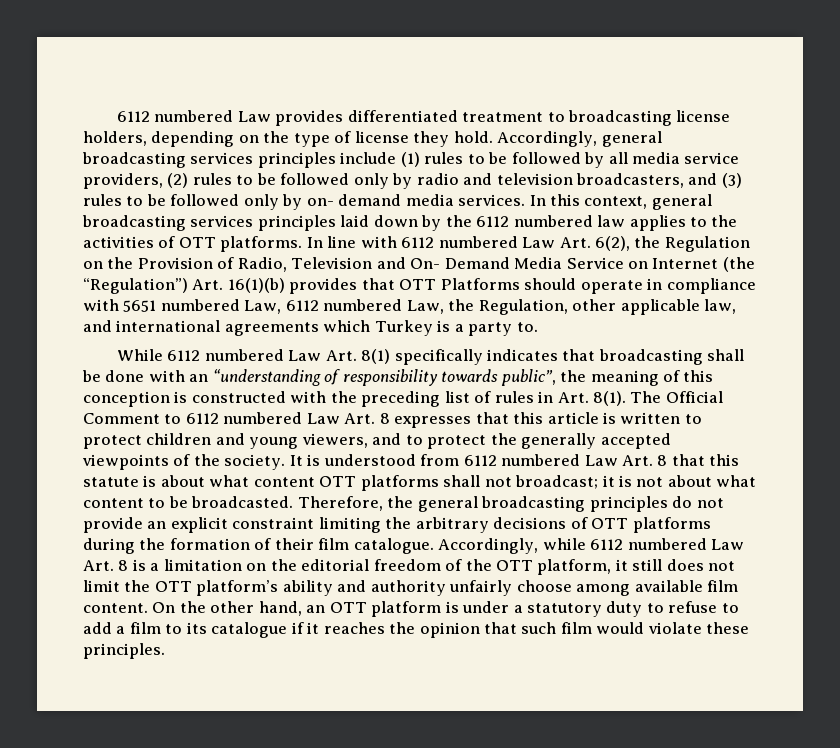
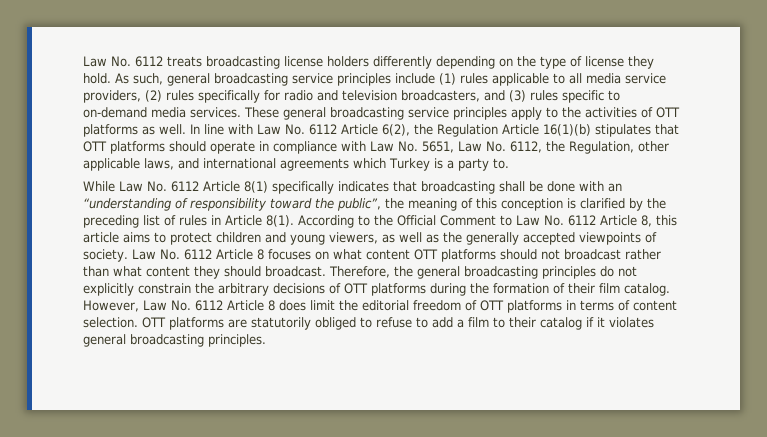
[116,110,731,126] [83,131,147,146] 6112 numbered Law provides differentiated treatment to broadcasting license holders, -> [83,56,432,69] Law No. 6112 treats broadcasting license holders differently
[497,131,662,147] [82,152,254,168] Accordingly, general broadcasting services -> [115,73,333,86] As such, general broadcasting service
[467,152,605,168] to be followed by -> [492,73,565,86] applicable to
[236,173,413,189] to be followed only by -> [198,90,280,103] specifically for
[126,194,712,210] [82,215,686,231] to be followed only by on- demand media services. In this context, general broadcasting services principles laid down by the 6112 numbered law applies -> [562,90,620,103] [83,107,542,120] specific to on-demand media services. These general broadcasting service principles apply
[220,236,750,252] [83,257,755,272] [83,278,358,294] platforms. In line with 6112 numbered Law Art. 6(2), the Regulation on the Provision of Radio, Television and On- Demand Media Service on Internet (the “Regulation”) Art. 16(1)(b) provides -> [83,124,651,137] platforms as well. In line with Law No. 6112 Article 6(2), the Regulation Article 16(1)(b) stipulates
[440,278,520,290] Platforms -> [110,141,165,154] platforms
[123,299,444,314] 5651 numbered Law, 6112 numbered Law, -> [370,141,542,153] Law No. 5651, Law No. 6112,
[704,299,737,314] law, -> [144,158,174,170] laws,
[167,349,357,361] 6112 numbered Law Art. -> [119,181,240,192] Law No. 6112 Article
[441,369,499,382] towards -> [270,198,334,209] toward the
[191,391,327,403] constructed with -> [580,198,643,211] clarified by
[557,391,723,406] [83,412,681,428] Art. 8(1). The Official Comment to 6112 numbered Law Art. 8 expresses that this article is written -> [225,215,677,228] [83,232,150,243] Article 8(1). According to the Official Comment to Law No. 6112 Article 8, this article aims
[372,433,487,449] and to protect -> [382,232,439,243] as well as
[193,454,740,470] [83,475,757,491] [83,496,294,508] the society. It is understood from 6112 numbered Law Art. 8 that this statute is about what content OTT platforms shall not broadcast; it is not about what content to be broadcasted. -> [83,249,661,262] [83,266,326,279] society. Law No. 6112 Article 8 focuses on what content OTT platforms should not broadcast rather than what content they should broadcast.
[83,517,381,533] provide an explicit constraint limiting -> [83,283,191,296] explicitly constrain
[353,538,745,554] [83,559,736,575] [83,580,739,596] [83,601,643,617] catalogue. Accordingly, while 6112 numbered Law Art. 8 is a limitation on the editorial freedom of the OTT platform, it still does not limit the OTT platform’s ability and authority unfairly choose among available film content. On the other hand, an OTT platform is under a statutory duty -> [624,283,670,296] [83,300,677,313] [83,317,356,330] catalog. However, Law No. 6112 Article 8 does limit the editorial freedom of OTT platforms in terms of content selection. OTT platforms are statutorily obliged
[186,622,750,638] its catalogue if it reaches the opinion that such film would violate these -> [509,317,654,330] [83,334,204,347] their catalog if it violates general broadcasting

